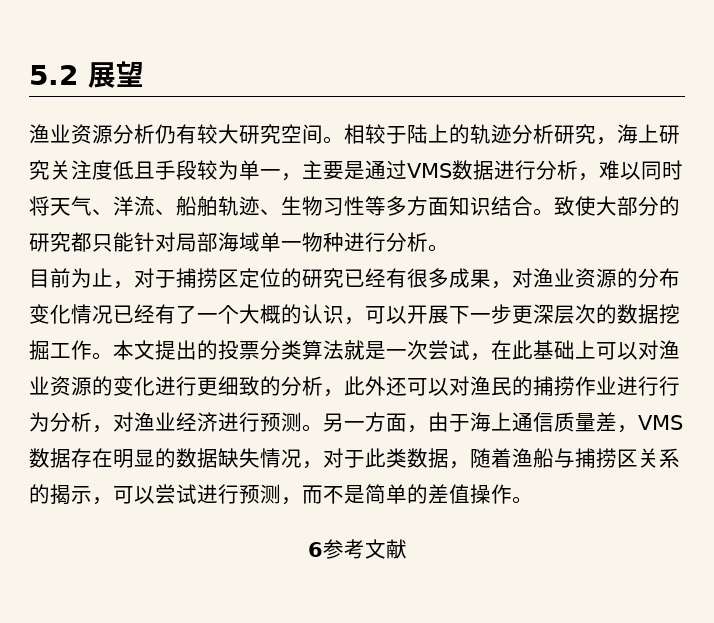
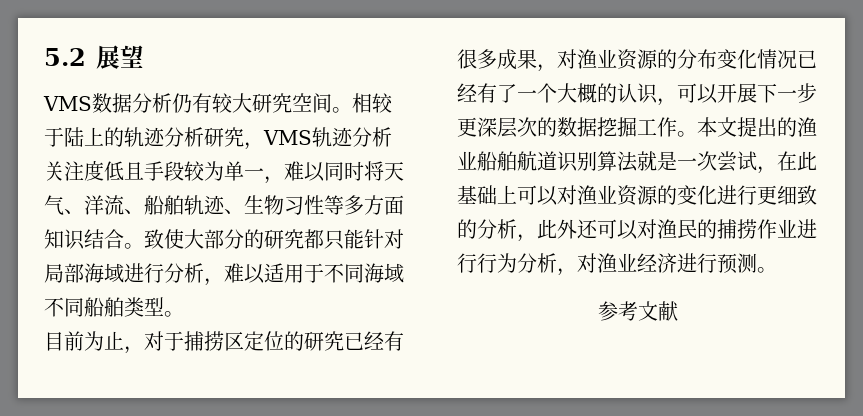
[29,124,113,144] 渔业资源 -> [43,93,132,113] VMS数据
[617,124,680,144] [29,160,50,180] 海上研究 -> [263,127,392,147] VMS轨迹分析
[302,160,599,181] 主要是通过VMS数据进行分析， -> (284, 180) none
[260,232,428,252] 单一物种进行分析 -> [124,263,404,286] [44,297,164,317] 进行分析，难以适用于不同海域不同船舶类型
[218,340,302,360] 投票分类 -> [797,117,817,137] [457,151,597,172] 渔业船舶航道识别
[323,412,683,433] [29,448,680,469] [29,484,533,505] [307,542,323,557] 另一方面，由于海上通信质量差，VMS数据存在明显的数据缺失情况，对于此类数据，随着渔船与捕捞区关系的揭示，可以尝试进行预测，而不是简单的差值操作。 // 6 -> (777, 270) //

